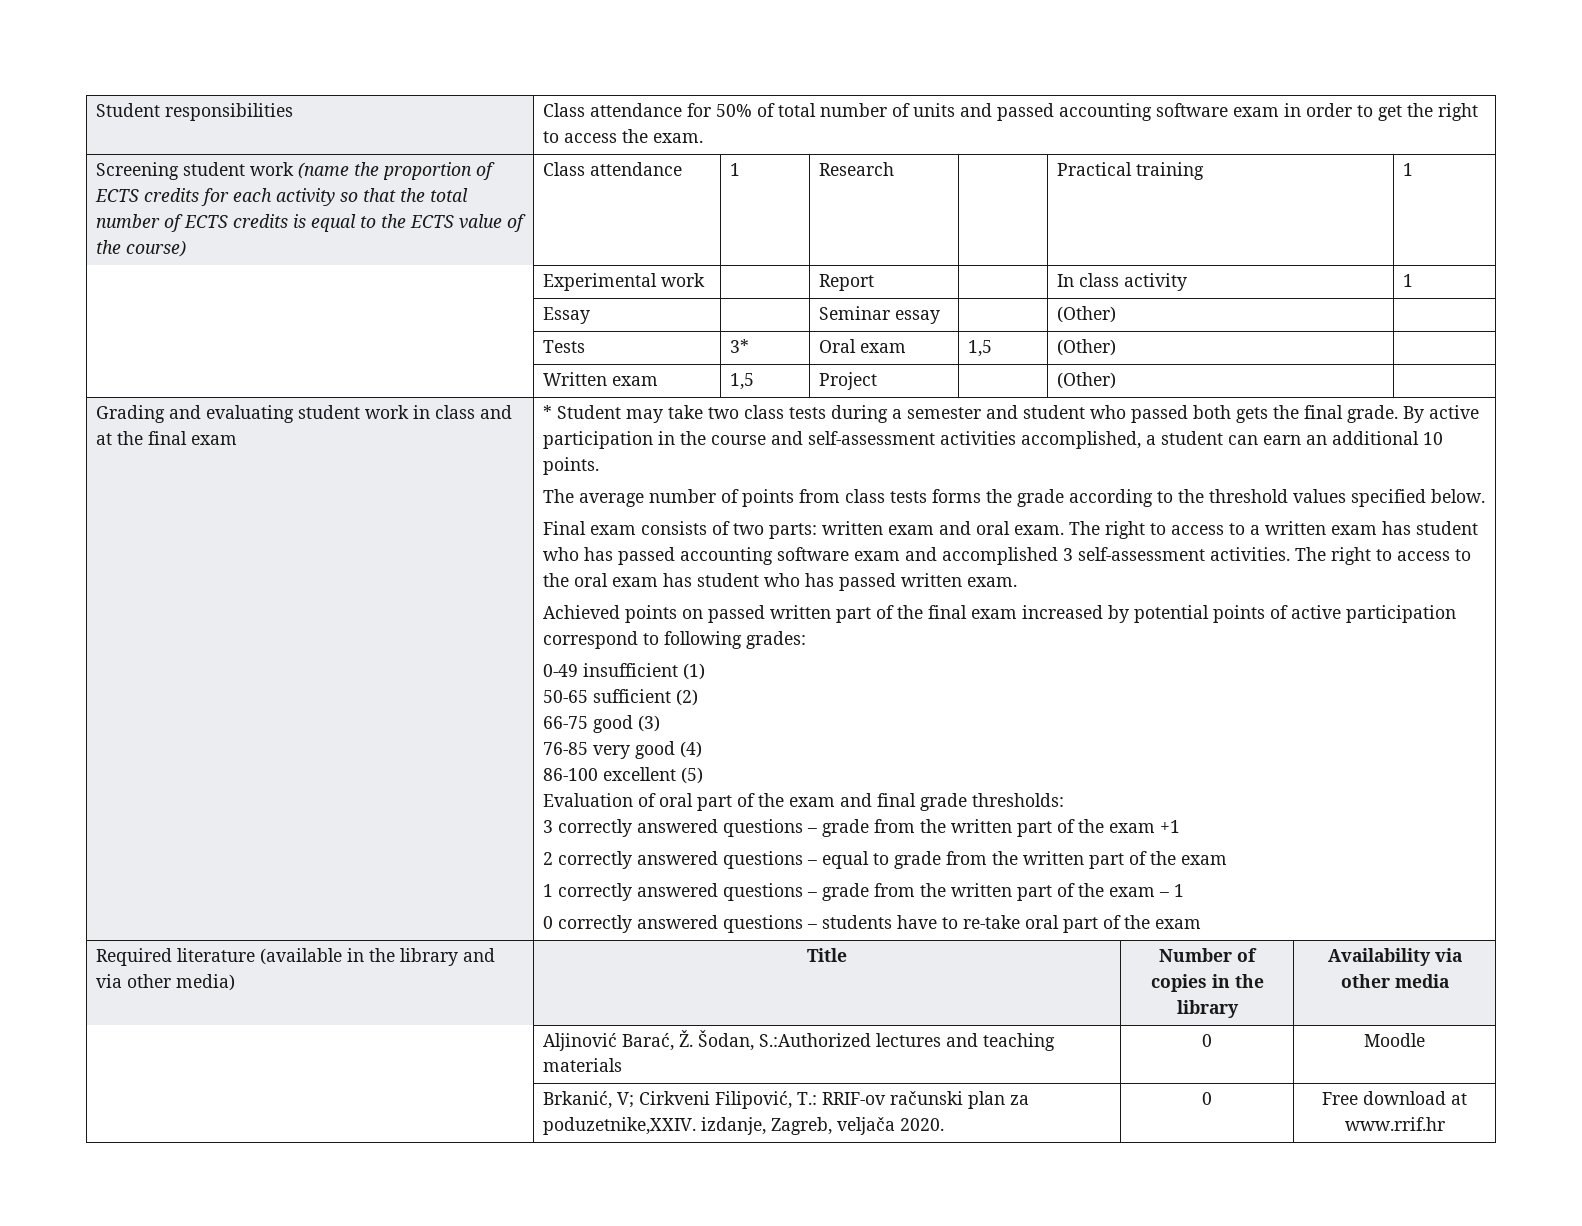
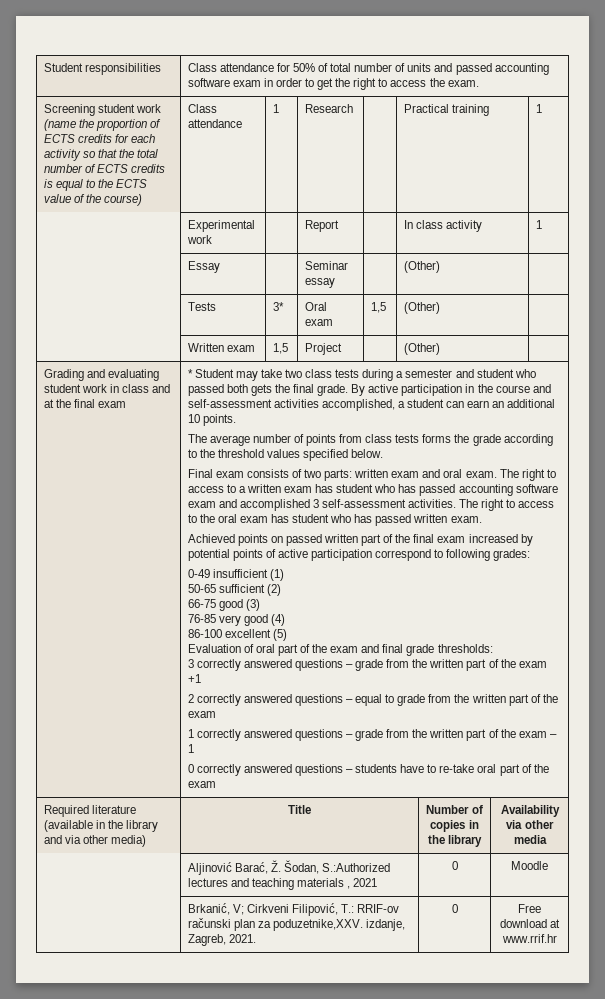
(622, 1065) none -> [346,878,378,889] , 2021
[542,1117,696,1135] poduzetnike,XXIV. -> [272,919,363,931] poduzetnike,XXV.
[836,1117,944,1135] veljača 2020. -> [228,934,256,943] 2021.

